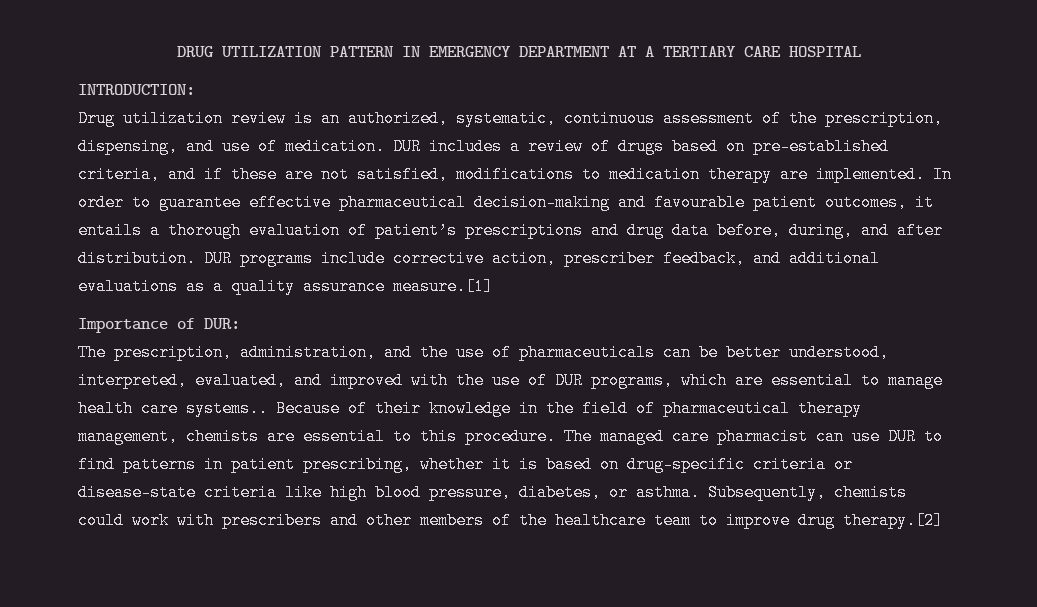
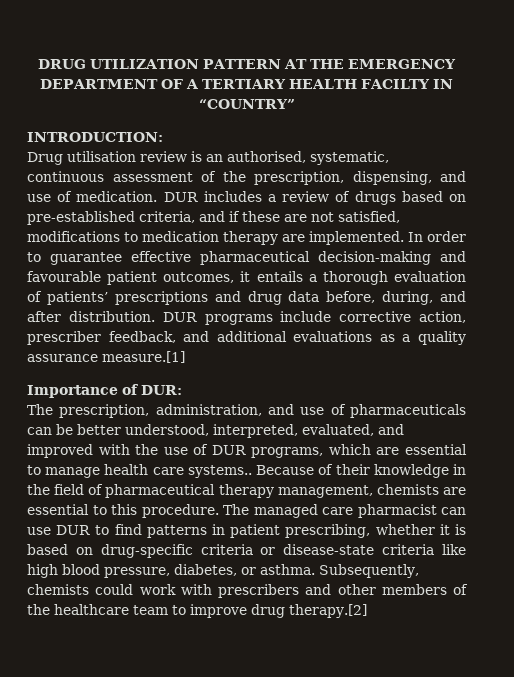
[401,46,421,57] IN -> [283,59,344,69] AT THE
[617,46,636,57] AT -> [160,79,183,89] OF
[743,46,861,57] CARE HOSPITAL -> [288,79,454,89] [198,99,295,109] HEALTH FACILTY IN “COUNTRY”
[123,110,223,127] utilization -> [67,151,136,162] utilisation
[348,110,448,127] authorized, -> [227,151,306,163] authorised,
[375,222,457,239] patient’s -> [46,291,108,305] patients’
[420,344,448,361] the -> (294, 409) none

